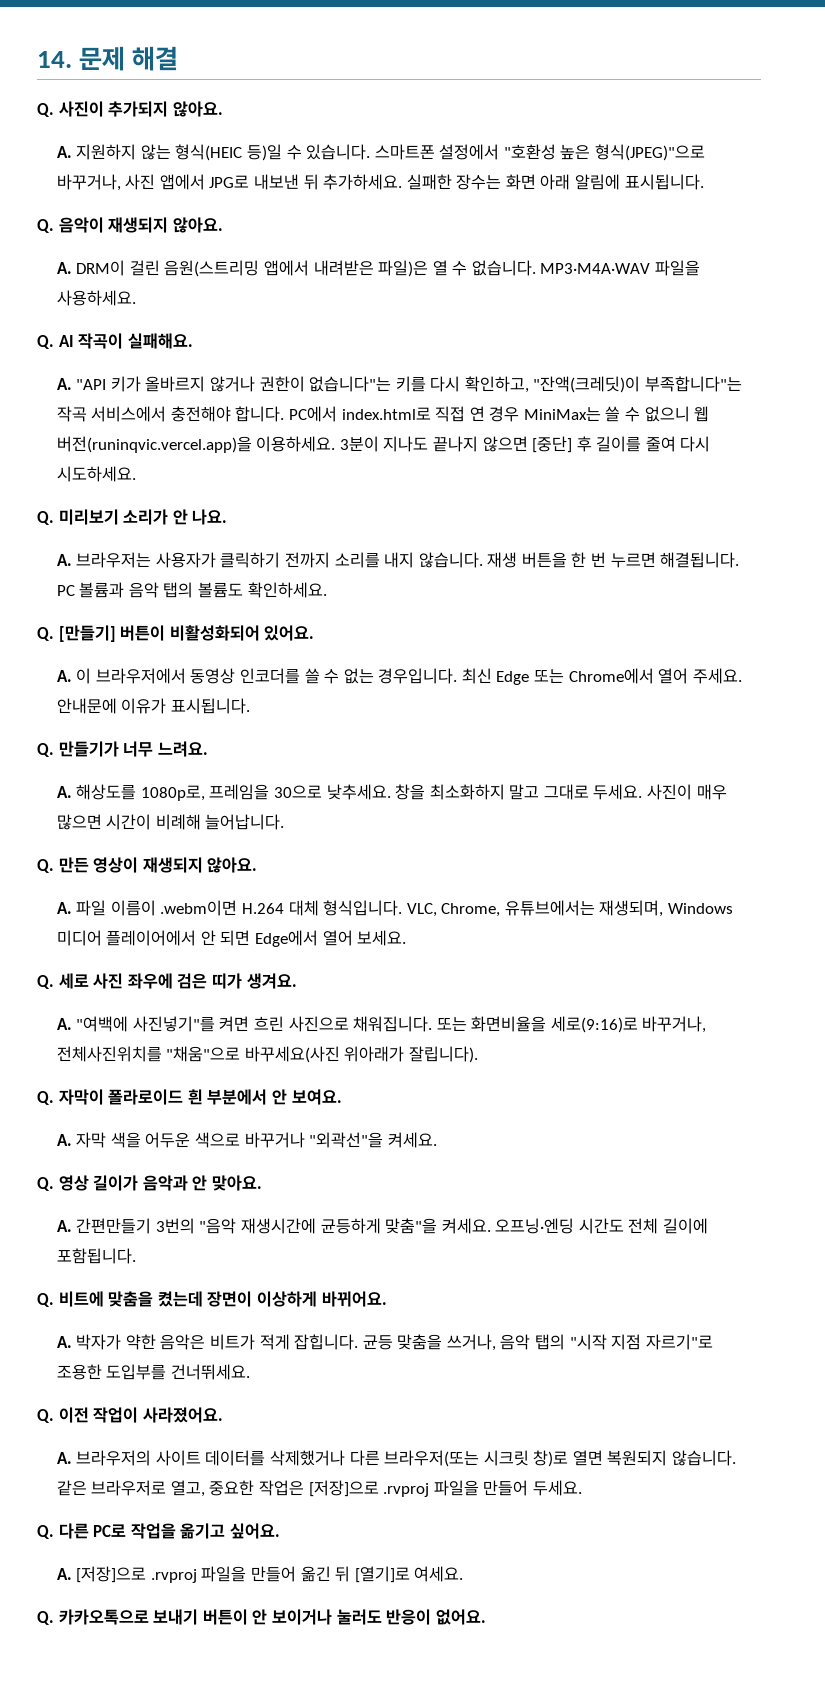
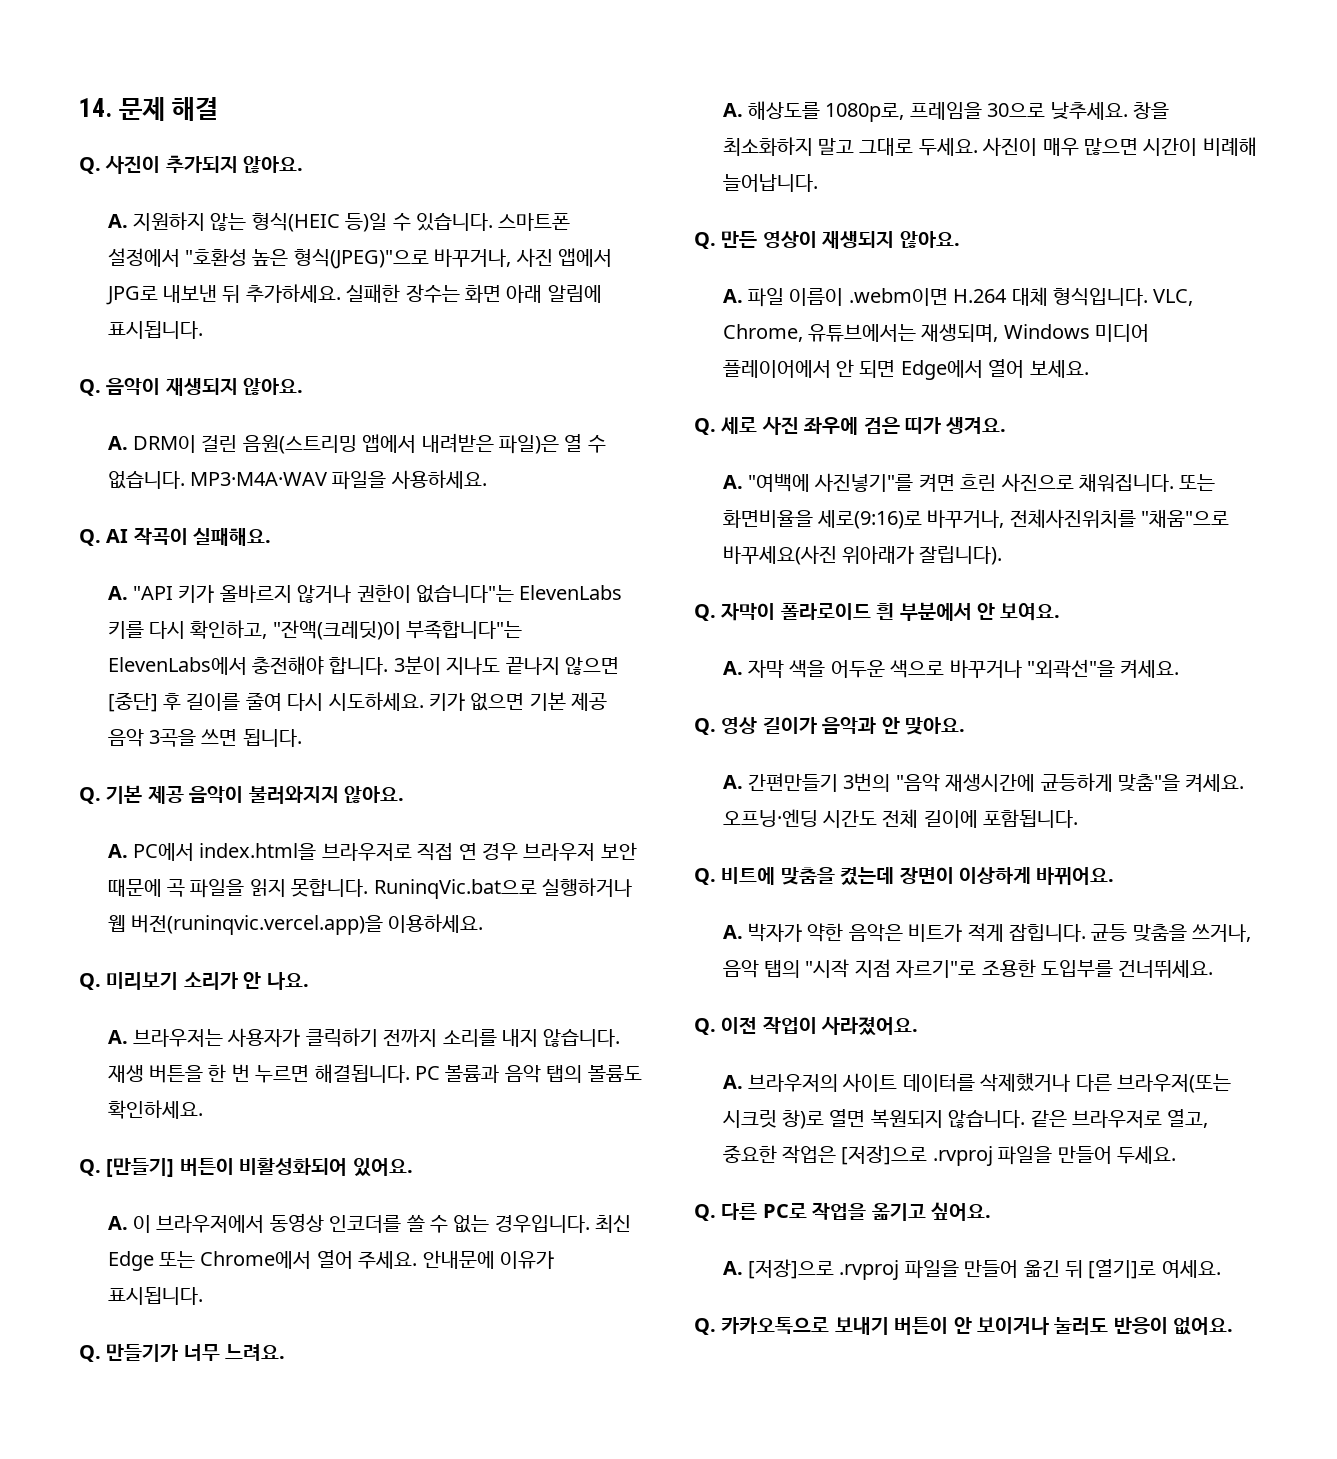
(392, 384) none -> [519,585,623,600] ElevenLabs
[56,406,710,422] [56,436,336,453] 작곡 서비스에서 충전해야 합니다. PC에서 index.html로 직접 연 경우 MiniMax는 쓸 수 없으니 웹 버전(runinqvic.vercel.app)을 이용하세요. -> [107,656,389,675] ElevenLabs에서 충전해야 합니다.
(136, 474) none -> [429,692,608,711] [107,729,302,747] [79,785,404,804] [107,842,637,861] [107,878,633,899] [107,914,484,935] 키가 없으면 기본 제공 음악 3곡을 쓰면 됩니다. // Q. 기본 제공 음악이 불러와지지 않아요. // A. PC에서 index.html을 브라우저로 직접 연 경우 브라우저 보안 때문에 곡 파일을 읽지 못합니다. RuninqVic.bat으로 실행하거나 웹 버전(runinqvic.vercel.app)을 이용하세요.

